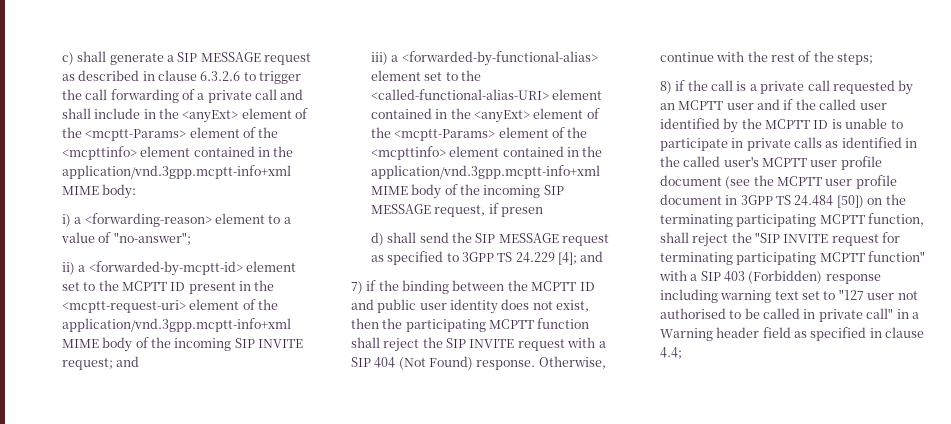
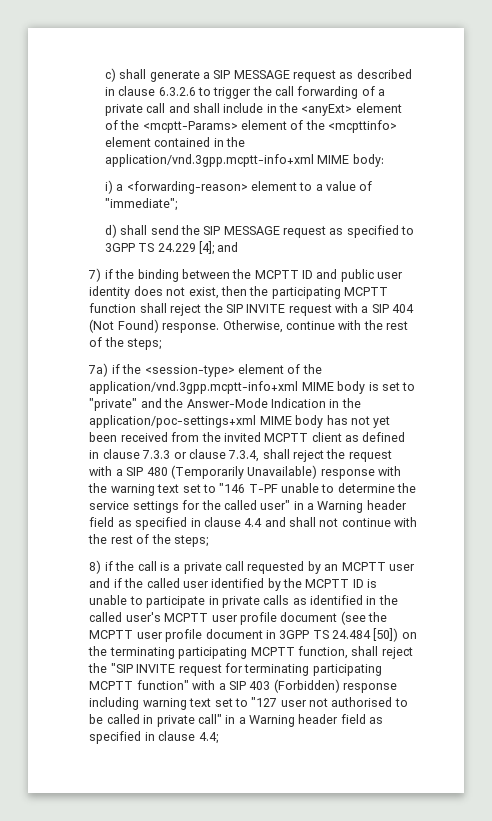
[113,232,191,245] [61,261,296,276] [61,280,275,294] [61,299,278,313] [61,318,291,332] [61,337,303,352] [61,356,140,370] [370,51,598,66] [370,70,481,81] [370,89,603,100] [370,108,600,123] [370,127,588,141] [370,146,603,160] [370,165,600,179] [370,184,564,199] [370,203,543,217] "no-answer"; // ii) a <forwarded-by-mcptt-id> element set to the MCPTT ID present in the <mcptt-request-uri> element of the application/vnd.3gpp.mcptt-info+xml MIME body of the incoming SIP INVITE request; and // iii) a <forwarded-by-functional-alias> element set to the <called-functional-alias-URI> element contained in the <anyExt> element of the <mcptt-Params> element of the <mcpttinfo> element contained in the application/vnd.3gpp.mcptt-info+xml MIME body of the incoming SIP MESSAGE request, if presen -> [104,198,177,211] "immediate";
(874, 59) none -> [88,363,322,377] [89,381,416,394] [89,398,361,411] [89,415,391,428] [89,432,406,442] [89,449,392,462] [89,465,402,479] [88,483,417,496] [89,500,407,513] [89,517,418,530] [88,534,208,547] // 7a) if the <session-type> element of the application/vnd.3gpp.mcptt-info+xml MIME body is set to "private" and the Answer-Mode Indication in the application/poc-settings+xml MIME body has not yet been received from the invited MCPTT client as defined in clause 7.3.3 or clause 7.3.4, shall reject the request with a SIP 480 (Temporarily Unavailable) response with the warning text set to "146 T-PF unable to determine the service settings for the called user" in a Warning header field as specified in clause 4.4 and shall not continue with the rest of the steps;

